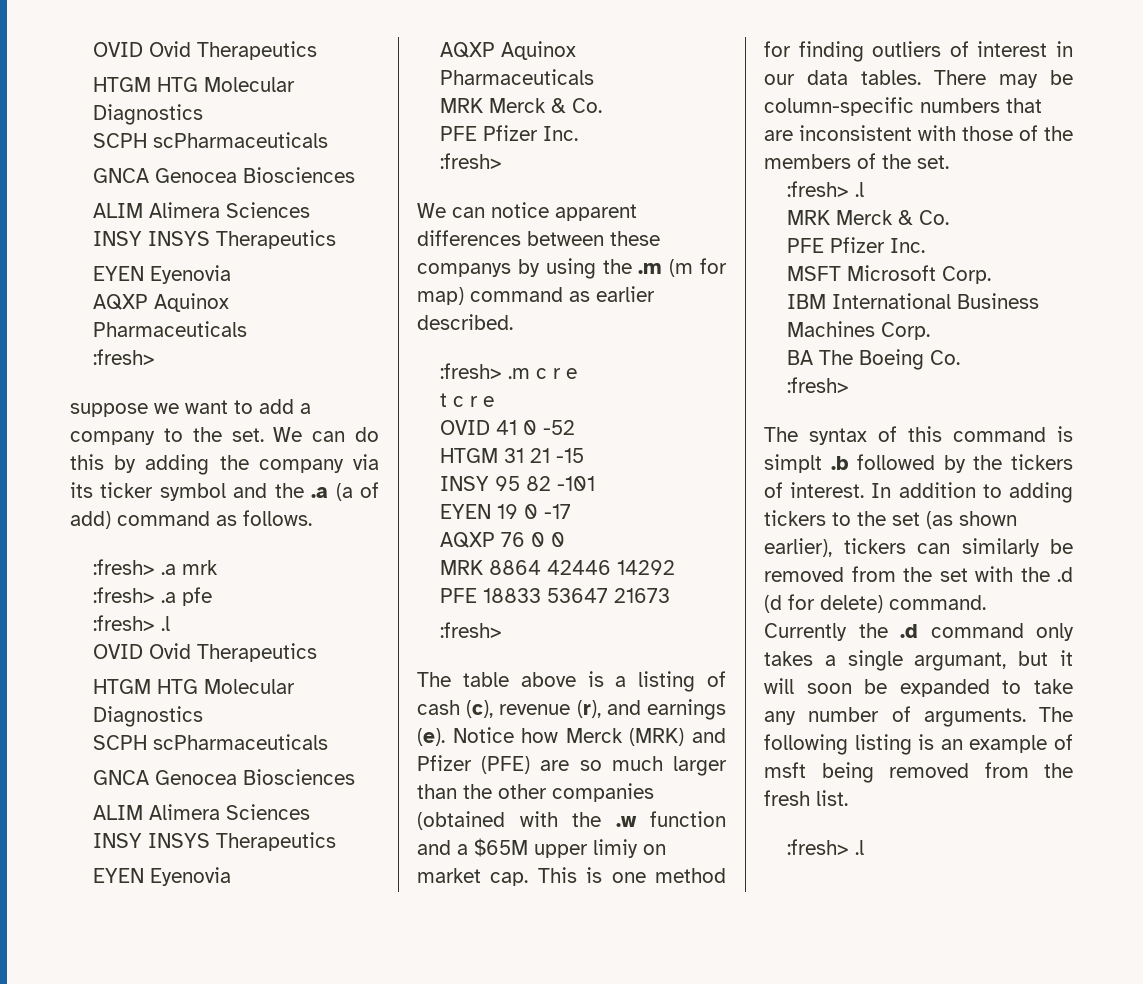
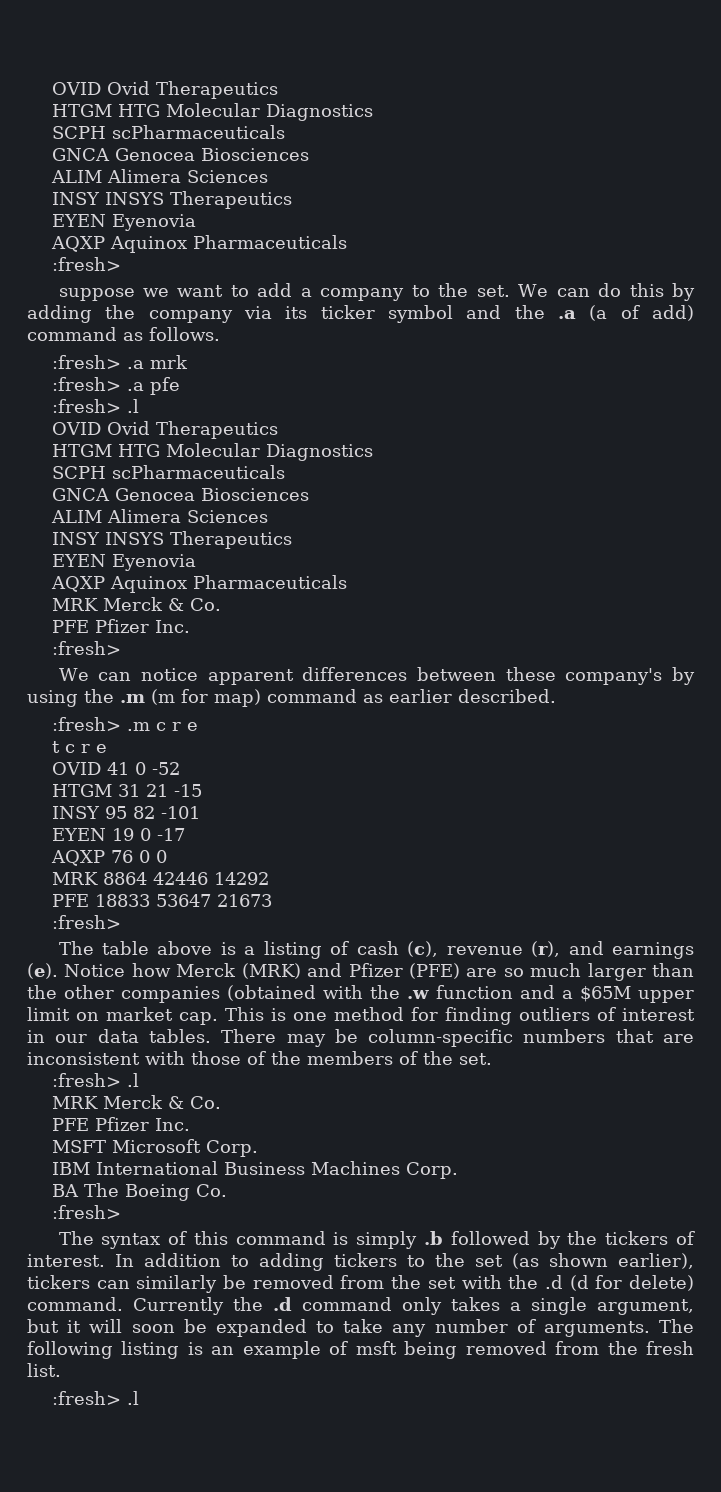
[417,263,511,277] companys -> [565,668,663,685] company's
[593,839,638,858] limiy -> [27,1007,70,1021] limit
[764,454,822,473] simplt -> [356,1231,418,1249] simply
[914,652,1007,671] argumant, -> [597,1299,694,1315] argument,

